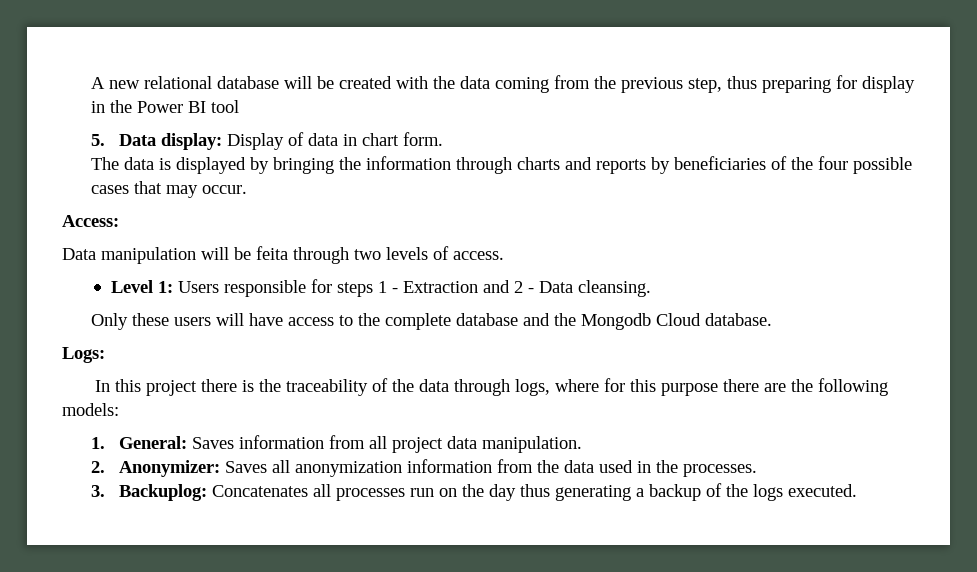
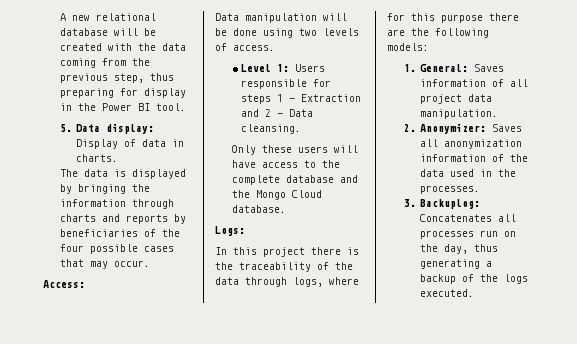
[210,100,239,113] tool -> [155,103,186,111] tool.
[362,132,444,146] chart form. -> [76,154,119,162] charts.
[256,246,349,264] feita through -> [233,28,293,38] done using
[580,313,651,330] Mongodb -> [255,190,286,200] Mongo
[329,435,366,449] from -> [492,79,505,87] of
[497,459,534,473] from -> [492,154,505,162] of
[489,484,517,501] day -> [444,244,469,254] day,

